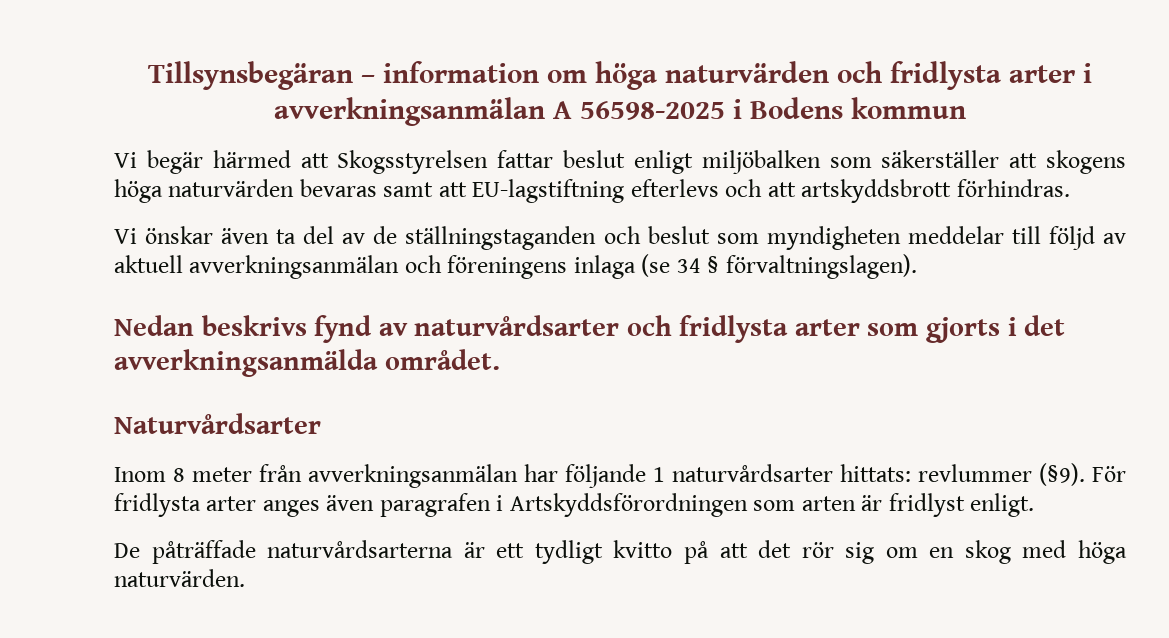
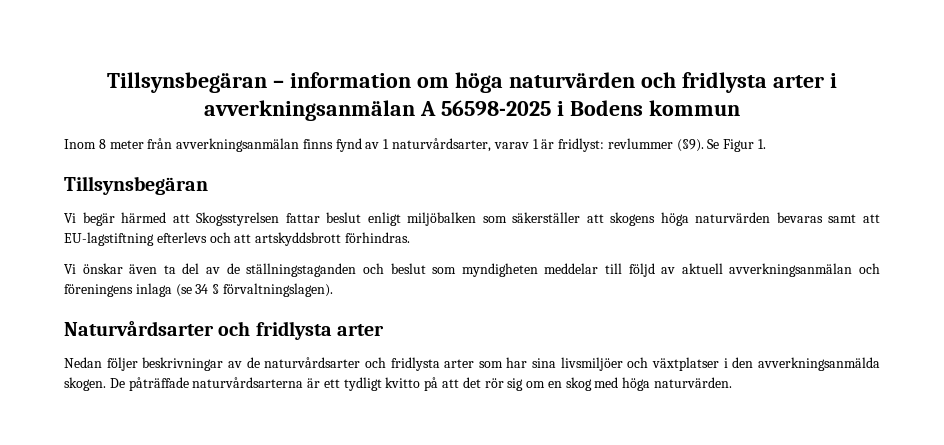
(966, 108) none -> [64,138,767,152] [64,176,208,195] // Inom 8 meter från avverkningsanmälan finns fynd av 1 naturvårdsarter, varav 1 är fridlyst: revlummer (§9). Se Figur 1. // Tillsynsbegäran
[114,315,408,343] Nedan beskrivs fynd av -> [64,321,384,340] [64,357,260,371] Naturvårdsarter och fridlysta arter // Nedan följer beskrivningar av de
[926,315,1066,343] [114,349,500,377] [114,413,321,434] [114,463,1126,488] [114,493,1035,517] gjorts i det avverkningsanmälda området. // Naturvårdsarter // Inom 8 meter från avverkningsanmälan har följande 1 naturvårdsarter hittats: revlummer (§9). För fridlysta arter anges även paragrafen i Artskyddsförordningen som arten är fridlyst enligt. // -> [506,357,880,371] [64,377,106,391] har sina livsmiljöer och växtplatser i den avverkningsanmälda skogen.

